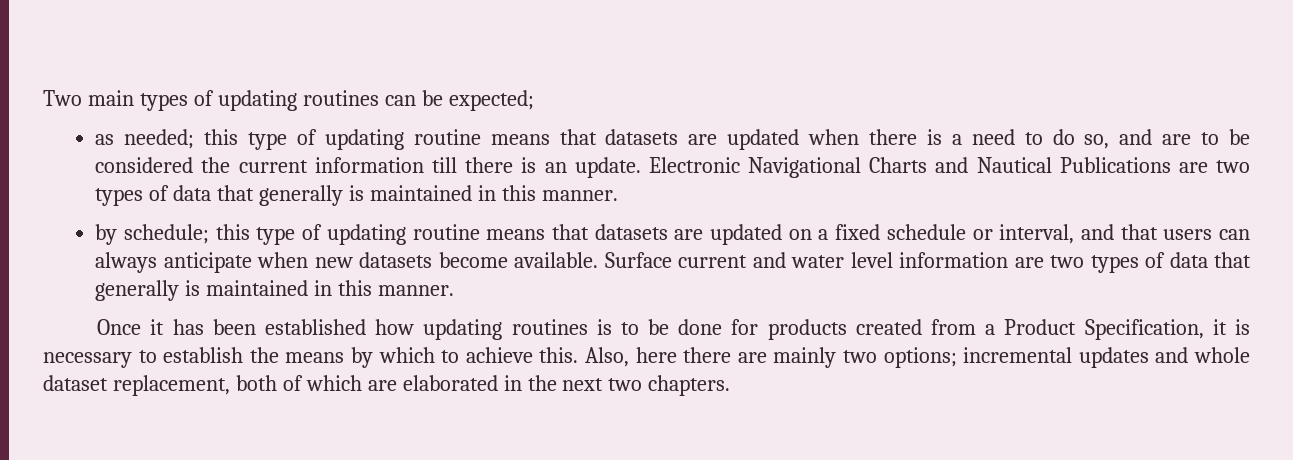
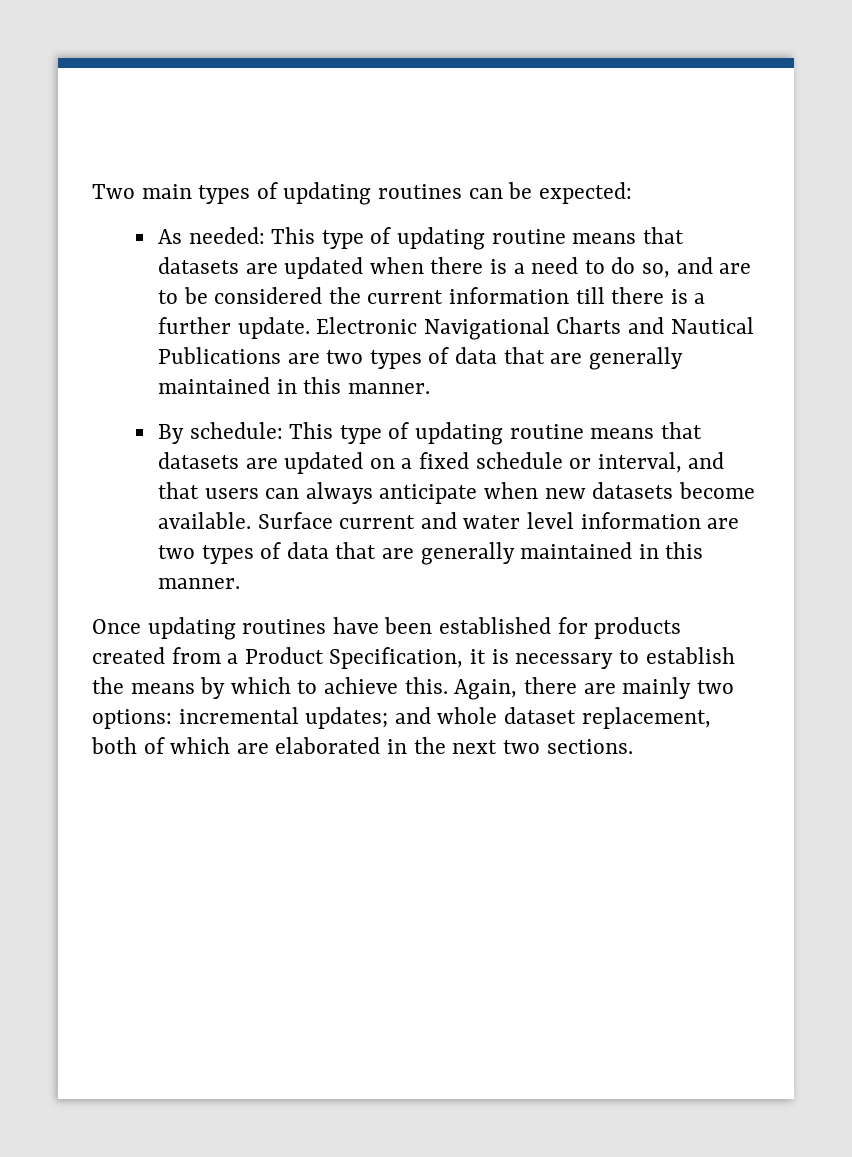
[448,90,534,111] [95,129,239,149] expected; // as needed; this -> [538,182,632,204] [157,227,316,244] expected: // As needed: This
[544,162,567,173] an -> [694,293,706,304] [157,317,231,334] a further
[259,185,618,206] [95,224,250,245] generally is maintained in this manner. // by schedule; this -> [550,347,683,370] [157,377,430,394] [157,422,334,444] are generally maintained in this manner. // By schedule: This
[95,280,201,301] generally is -> [381,542,515,565] are generally
[150,319,723,340] it has been established how updating routines is to be done -> [147,617,552,640] updating routines have been established
[585,347,677,367] Also, here -> [454,679,518,700] Again,
[883,347,1149,368] options; incremental updates -> [92,707,389,729] options: incremental updates;
[648,375,731,396] chapters. -> [546,739,633,754] sections.

